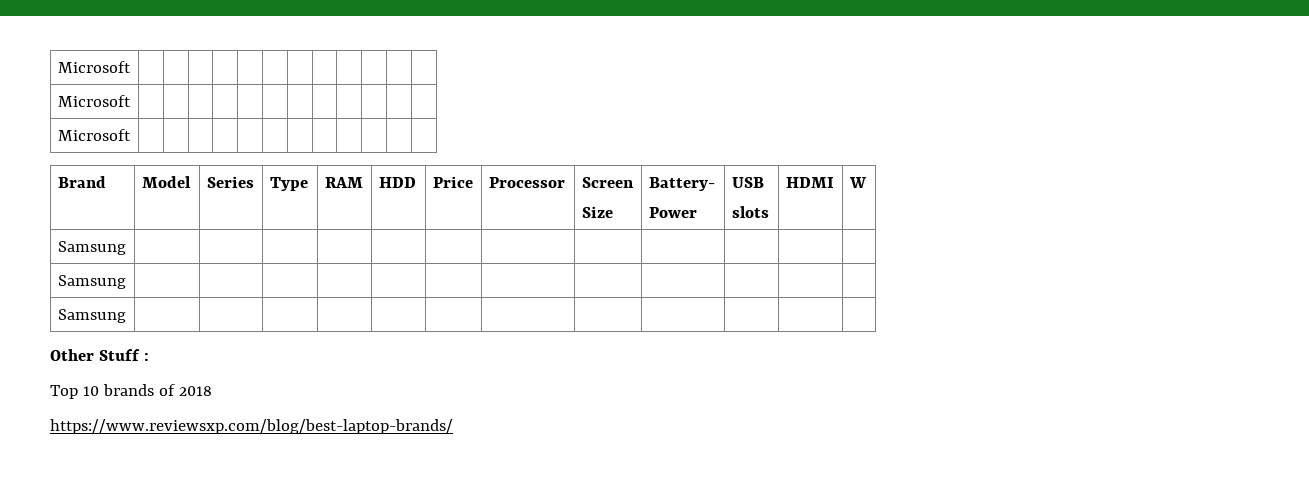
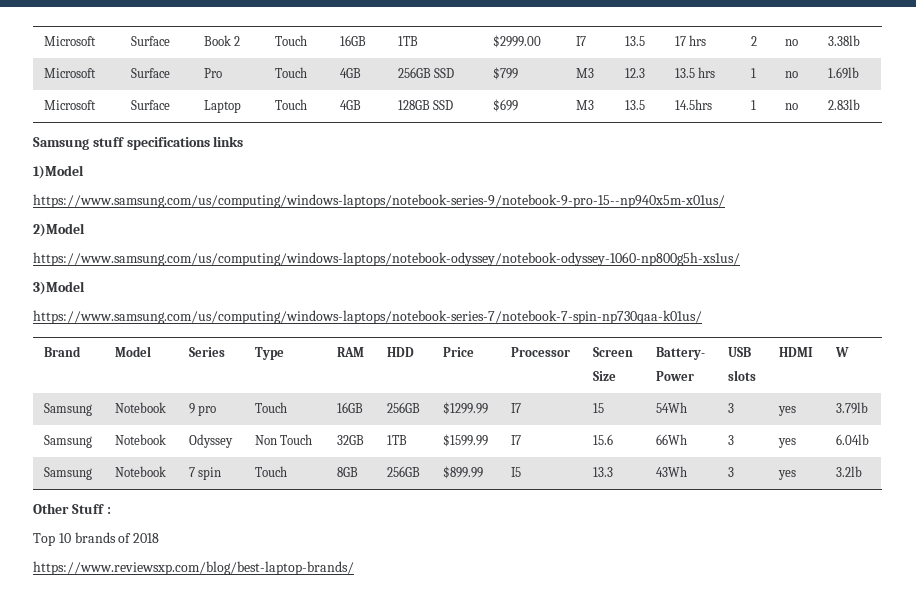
[57,61,131,73] [57,95,131,107] [57,129,131,141] Microsoft | | | | | | | | | | | | // Microsoft | | | | | | | | | | | | // Microsoft | | | | | | | | | | | | -> [43,36,96,46] [130,36,170,46] [203,35,241,46] [274,35,307,46] [339,35,366,46] [397,36,418,46] [492,35,541,48] [575,36,586,46] [624,36,645,46] [674,35,707,46] [750,36,757,46] [784,39,798,46] [827,35,860,46] [43,68,96,78] [130,68,170,78] [203,68,222,78] [274,67,307,78] [339,68,361,78] [397,67,455,78] [492,67,518,80] [575,68,594,78] [624,68,645,78] [674,67,716,78] [750,68,756,78] [784,71,798,78] [827,67,859,79] [43,100,96,110] [130,100,170,110] [203,100,241,113] [274,99,307,110] [339,100,361,110] [397,100,454,110] [492,99,518,112] [575,100,594,110] [624,100,645,110] [674,99,712,110] [750,100,756,110] [784,103,798,110] [827,99,860,110] [33,136,244,150] [33,165,84,179] [33,194,725,208] [33,223,85,237] [33,252,740,266] [33,281,85,295] [33,310,702,324] Microsoft | Surface | Book 2 | Touch | 16GB | 1TB | $2999.00 | I7 | 13.5 | 17 hrs | 2 | no | 3.38lb // Microsoft | Surface | Pro | Touch | 4GB | 256GB SSD | $799 | M3 | 12.3 | 13.5 hrs | 1 | no | 1.69lb // Microsoft | Surface | Laptop | Touch | 4GB | 128GB SSD | $699 | M3 | 13.5 | 14.5hrs | 1 | no | 2.83lb // Samsung stuff specifications links // 1)Model // https://www.samsung.com/us/computing/windows-laptops/notebook-series-9/notebook-9-pro-15--np940x5m-x01us/ // 2)Model // https://www.samsung.com/us/computing/windows-laptops/notebook-odyssey/notebook-odyssey-1060-np800g5h-xs1us/ // 3)Model // https://www.samsung.com/us/computing/windows-laptops/notebook-series-7/notebook-7-spin-np730qaa-k01us/
[57,275,126,289] [57,309,126,323] | | | | | | | | | | | // Samsung | | | | | | | | | | | | // Samsung | | | | | | | | | | | | -> [114,402,166,413] [188,403,217,416] [254,402,287,413] [336,402,363,413] [386,402,420,413] [442,402,488,415] [510,403,521,413] [592,403,604,413] [655,402,687,413] [727,403,734,413] [777,406,796,416] [835,402,868,414] [43,435,92,448] [114,434,166,445] [188,434,233,448] [254,434,313,445] [336,435,364,445] [386,435,407,445] [442,434,488,447] [510,435,521,445] [592,434,613,445] [655,434,687,445] [727,435,734,445] [777,438,796,448] [835,434,869,445] [43,467,92,480] [114,466,166,477] [188,467,222,480] [254,466,287,477] [336,467,358,477] [386,466,420,477] [442,466,483,479] [510,467,521,477] [592,467,613,477] [655,466,687,477] [727,467,734,477] [777,470,796,480] [835,466,862,477] Notebook | 9 pro | Touch | 16GB | 256GB | $1299.99 | I7 | 15 | 54Wh | 3 | yes | 3.79lb // Samsung | Notebook | Odyssey | Non Touch | 32GB | 1TB | $1599.99 | I7 | 15.6 | 66Wh | 3 | yes | 6.04lb // Samsung | Notebook | 7 spin | Touch | 8GB | 256GB | $899.99 | I5 | 13.3 | 43Wh | 3 | yes | 3.2lb

